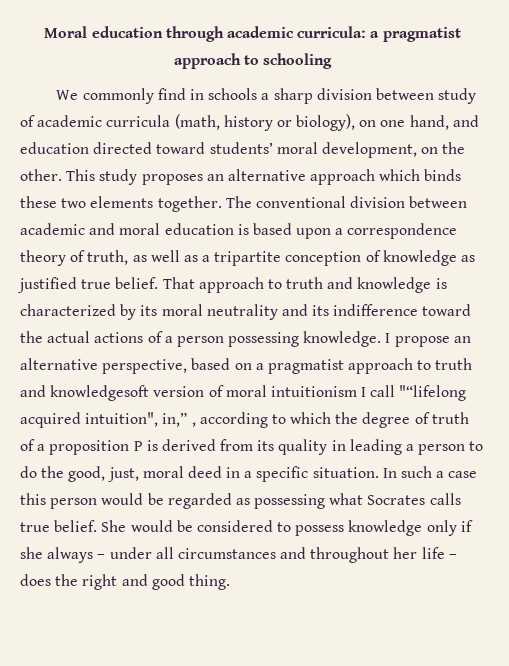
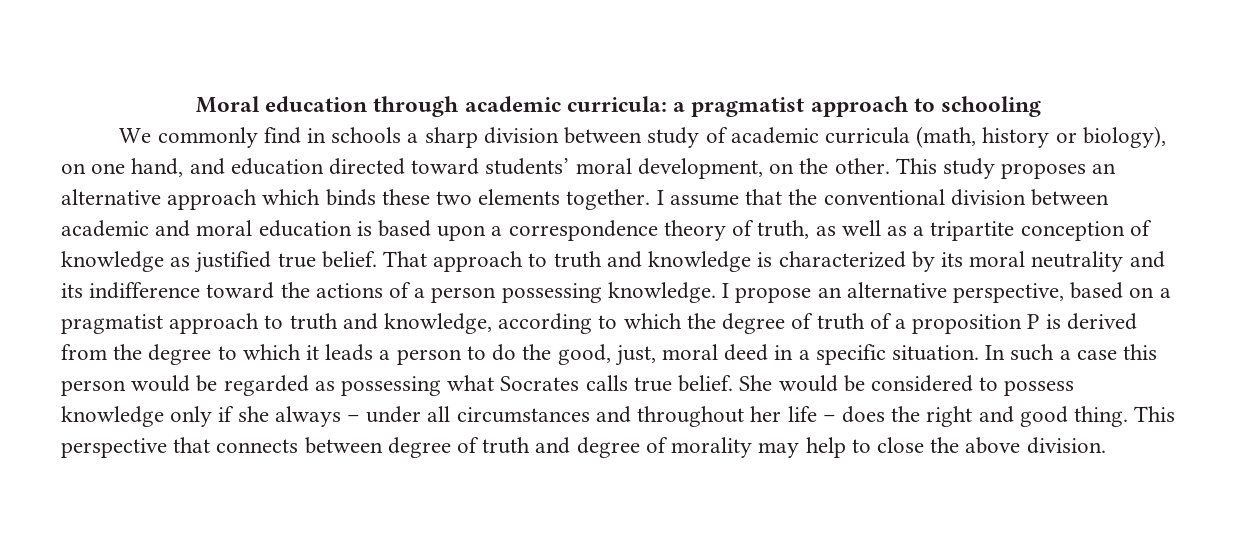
[225,196,252,208] The -> [656,189,818,206] I assume that the
[47,331,91,343] actual -> (310, 290) none
[50,385,467,401] [20,412,196,428] knowledgesoft version of moral intuitionism I call "“lifelong acquired intuition", in,” , -> [384,313,493,334] knowledge,
[257,439,402,455] its quality in leading -> [113,344,374,365] the degree to which it leads
(230, 582) none -> [1134,406,1176,422] [61,437,1106,458] This perspective that connects between degree of truth and degree of morality may help to close the above division.

